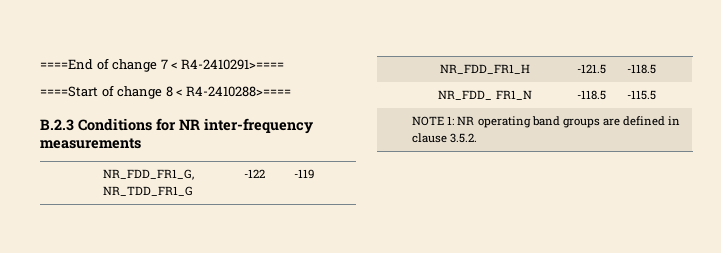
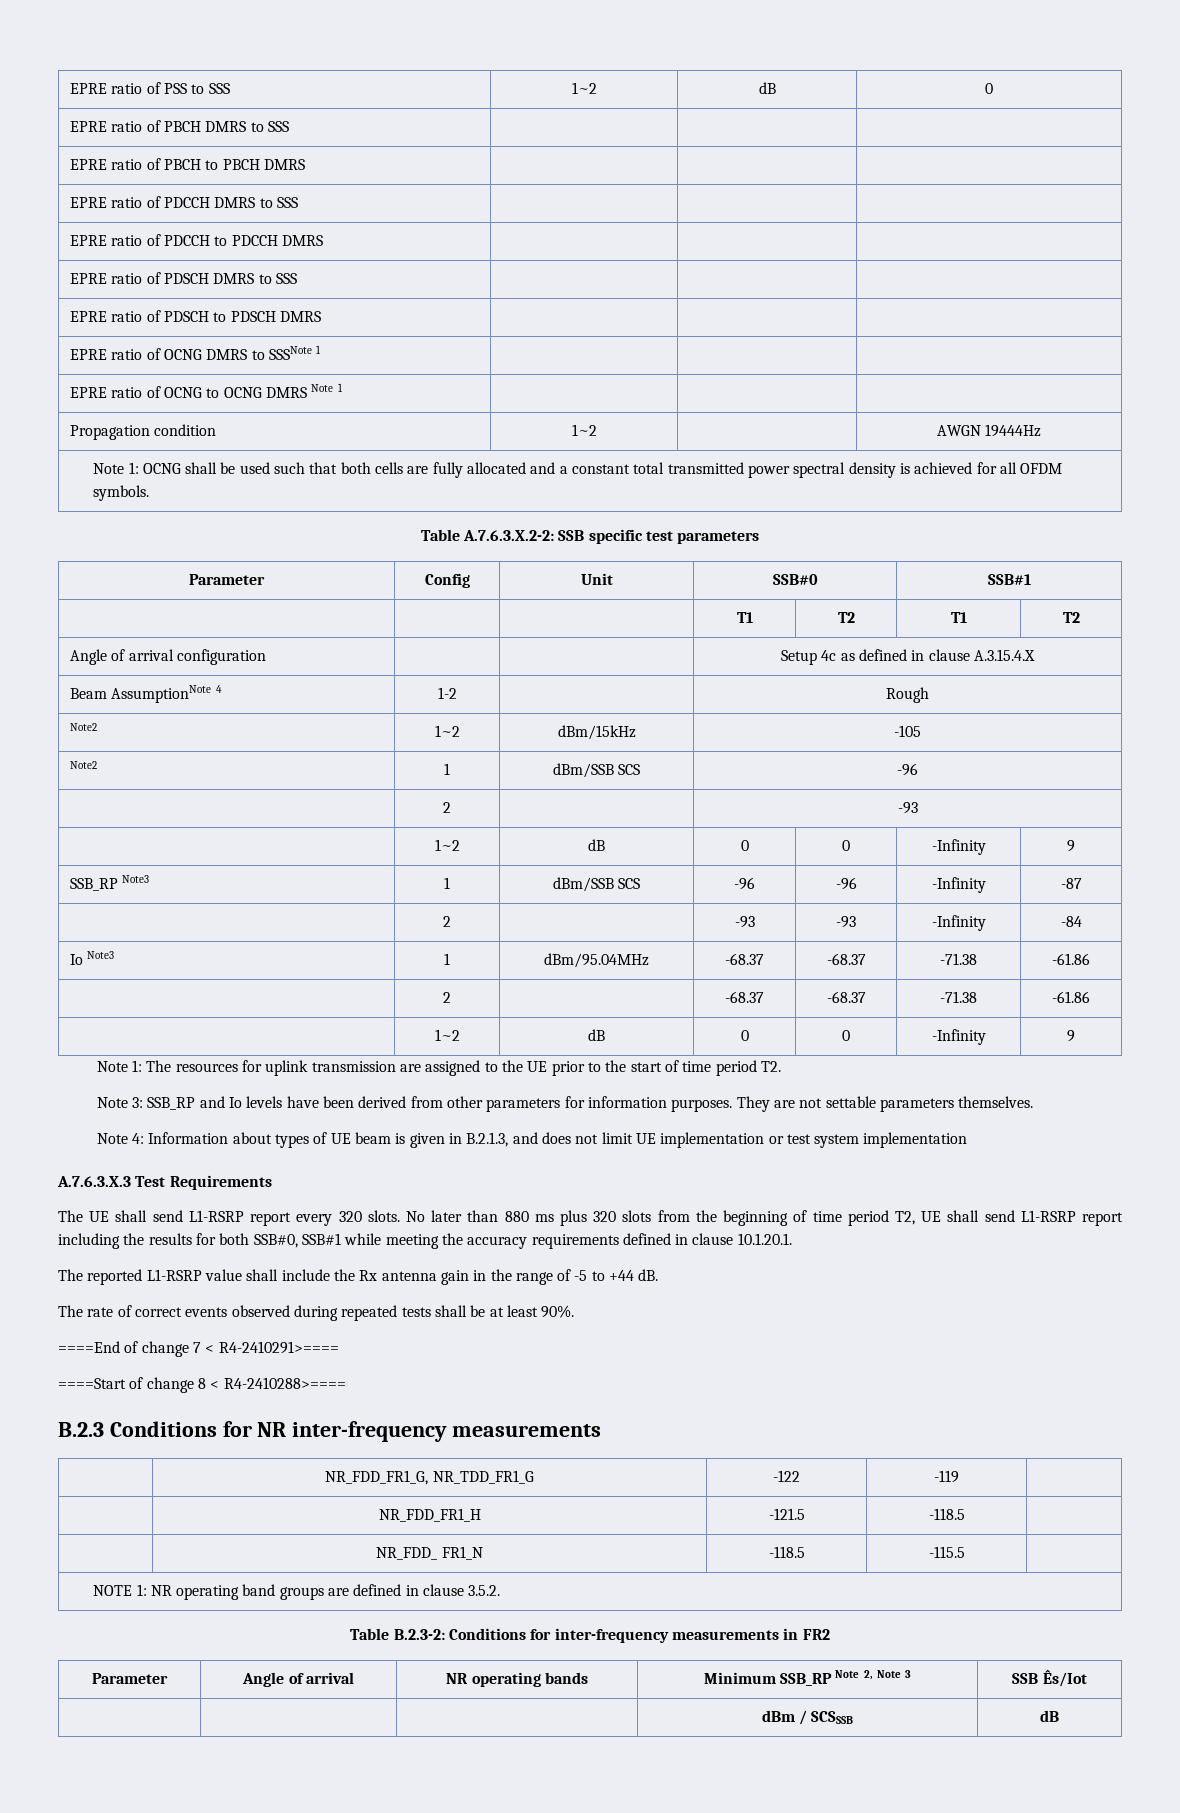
(40, 64) none -> [69,82,230,94] [571,82,597,94] [758,82,776,94] [985,83,993,94] [69,120,289,132] [69,158,305,170] [69,196,298,208] [69,234,323,246] [69,272,297,284] [69,310,321,322] [69,345,322,360] [69,383,343,398] [69,424,217,440] [571,424,597,436] [936,424,1042,437] [93,462,1063,478] [93,485,150,501] [420,529,760,544] [189,574,265,585] [424,573,470,588] [580,573,613,585] [772,574,818,585] [987,574,1031,585] [736,612,753,623] [837,612,855,623] [950,612,967,623] [1062,612,1080,623] [69,649,266,665] [781,649,1035,665] [69,685,222,703] [437,687,457,699] [886,687,929,703] [69,723,97,731] [434,725,460,737] [557,725,636,740] [894,725,921,737] [69,761,97,769] [444,763,450,775] [552,763,641,778] [897,763,918,776] [443,802,451,813] [897,802,918,814] [434,839,460,851] [588,839,605,851] [740,840,749,851] [842,840,850,851] [931,839,986,855] [1067,840,1075,852] [69,875,150,891] [444,877,450,889] [552,877,641,892] [734,877,755,890] [835,877,857,890] [931,877,986,893] [1060,878,1082,889] [443,916,451,927] [734,916,755,928] [836,916,856,928] [931,915,986,931] [1060,916,1082,927] [69,951,115,965] [444,953,450,965] [544,953,649,968] [725,953,764,965] [826,953,866,965] [940,953,977,965] [1052,953,1090,965] [443,992,451,1003] [725,991,764,1003] [826,991,866,1003] [940,991,977,1003] [1052,991,1090,1003] [434,1029,460,1041] [588,1029,605,1041] [740,1030,749,1041] [842,1030,850,1041] [931,1029,986,1045] [1067,1030,1075,1042] [96,1060,781,1076] [96,1096,1034,1112] [96,1132,968,1148] [57,1175,272,1190] [58,1210,1123,1226] [58,1233,792,1249] [58,1269,659,1285] [58,1305,575,1321] EPRE ratio of PSS to SSS | 1~2 | dB | 0 // EPRE ratio of PBCH DMRS to SSS | | | // EPRE ratio of PBCH to PBCH DMRS | | | // EPRE ratio of PDCCH DMRS to SSS | | | // EPRE ratio of PDCCH to PDCCH DMRS | | | // EPRE ratio of PDSCH DMRS to SSS | | | // EPRE ratio of PDSCH to PDSCH DMRS | | | // EPRE ratio of OCNG DMRS to SSSNote 1 | | | // EPRE ratio of OCNG to OCNG DMRS Note 1 | | | // Propagation condition | 1~2 | | AWGN 19444Hz // Note 1: OCNG shall be used such that both cells are fully allocated and a constant total transmitted power spectral density is achieved for all OFDM symbols. // Table A.7.6.3.X.2-2: SSB specific test parameters // Parameter | Config | Unit | SSB#0 | SSB#1 // | | | T1 | T2 | T1 | T2 // Angle of arrival configuration | | | Setup 4c as defined in clause A.3.15.4.X // Beam AssumptionNote 4 | 1-2 | | Rough // Note2 | 1~2 | dBm/15kHz | -105 // Note2 | 1 | dBm/SSB SCS | -96 // | 2 | | -93 // | 1~2 | dB | 0 | 0 | -Infinity | 9 // SSB_RP Note3 | 1 | dBm/SSB SCS | -96 | -96 | -Infinity | -87 // | 2 | | -93 | -93 | -Infinity | -84 // Io Note3 | 1 | dBm/95.04MHz | -68.37 | -68.37 | -71.38 | -61.86 // | 2 | | -68.37 | -68.37 | -71.38 | -61.86 // | 1~2 | dB | 0 | 0 | -Infinity | 9 // Note 1: The resources for uplink transmission are assigned to the UE prior to the start of time period T2. // Note 3: SSB_RP and Io levels have been derived from other parameters for information purposes. They are not settable parameters themselves. // Note 4: Information about types of UE beam is given in B.2.1.3, and does not limit UE implementation or test system implementation // A.7.6.3.X.3 Test Requirements // The UE shall send L1-RSRP report every 320 slots. No later than 880 ms plus 320 slots from the beginning of time period T2, UE shall send L1-RSRP report including the results for both SSB#0, SSB#1 while meeting the accuracy requirements defined in clause 10.1.20.1. // The reported L1-RSRP value shall include the Rx antenna gain in the range of -5 to +44 dB. // The rate of correct events observed during repeated tests shall be at least 90%. //
(478, 138) none -> [350,1628,830,1643] [92,1673,168,1684] [242,1672,354,1687] [446,1672,588,1687] [703,1670,912,1686] [1012,1670,1087,1687] [761,1710,854,1725] [1040,1710,1059,1722] // Table B.2.3-2: Conditions for inter-frequency measurements in FR2 // Parameter | Angle of arrival | NR operating bands | Minimum SSB_RP Note 2, Note 3 | SSB Ês/Iot // | | | dBm / SCSSSB | dB

